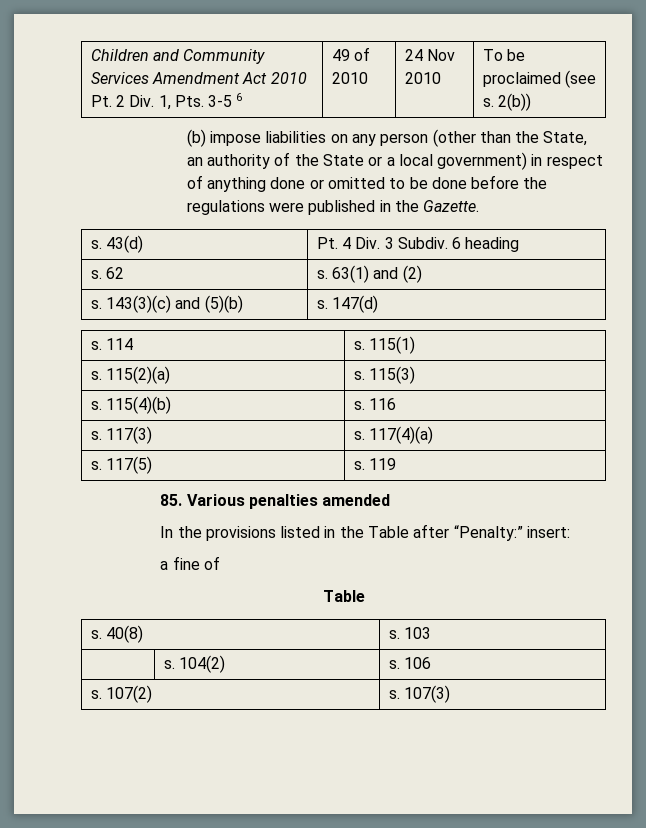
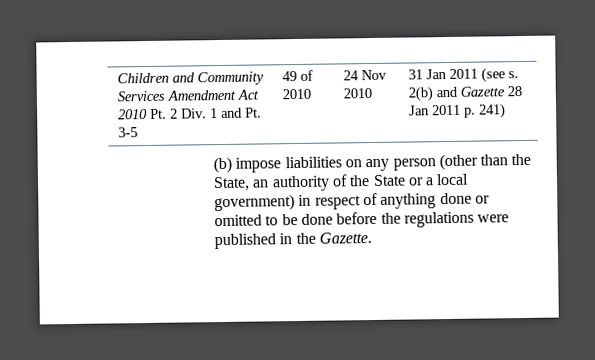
[158,95,204,110] 1, Pts. -> [209,107,262,119] 1 and Pt.
[236,93,243,101] 6 -> (138, 132) none
[482,49,525,61] [482,70,596,88] [482,93,531,111] To be proclaimed (see s. 2(b)) -> [407,67,519,83] [407,86,522,102] [408,103,506,119] 31 Jan 2011 (see s. 2(b) and Gazette 28 Jan 2011 p. 241)
[90,235,143,253] [316,237,520,252] [90,267,124,279] [316,265,422,283] [90,295,243,313] [316,295,378,313] [90,338,133,350] [353,336,415,354] [90,366,170,384] [353,366,415,384] [90,396,171,414] [353,398,396,410] [90,426,152,444] [353,426,433,444] [90,456,152,474] [353,458,396,470] [160,494,391,509] [160,524,571,541] [160,556,220,570] [322,590,365,602] [90,625,143,643] [388,627,431,639] [163,655,225,673] [388,657,431,669] [90,685,152,703] [388,685,450,703] // s. 43(d) | Pt. 4 Div. 3 Subdiv. 6 heading // s. 62 | s. 63(1) and (2) // s. 143(3)(c) and (5)(b) | s. 147(d) // s. 114 | s. 115(1) // s. 115(2)(a) | s. 115(3) // s. 115(4)(b) | s. 116 // s. 117(3) | s. 117(4)(a) // s. 117(5) | s. 119 // 85. Various penalties amended // In the provisions listed in the Table after “Penalty:” insert: // a fine of // Table // s. 40(8) | s. 103 // | s. 104(2) | s. 106 // s. 107(2) | s. 107(3) -> (372, 238) none

